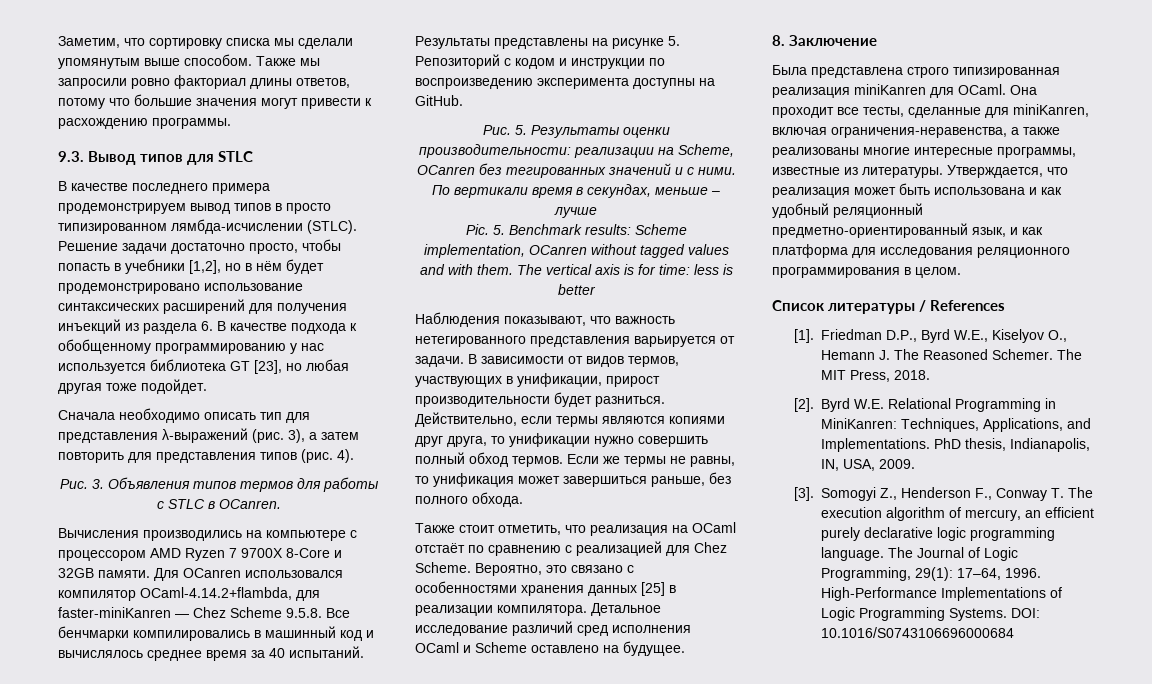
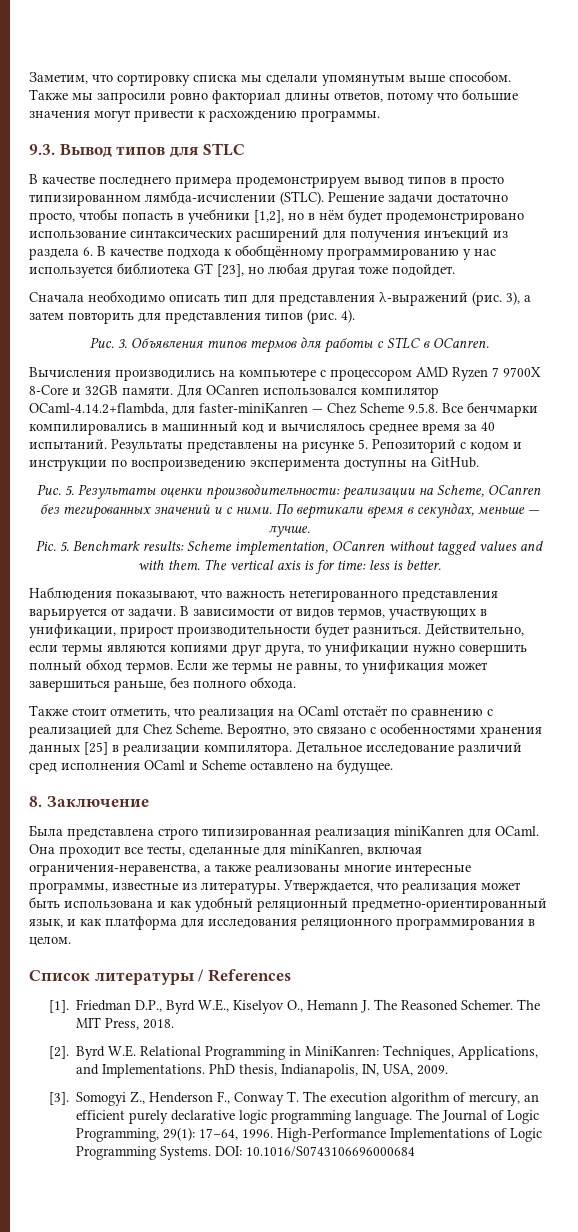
[58,339,151,354] обобщенному -> [235,245,324,260] обобщённому
[711,191,720,195] [554,207,597,218] – лучше -> [527,510,540,514] [268,525,310,537] — лучше.
[557,284,596,295] better -> [405,560,441,570] better.

